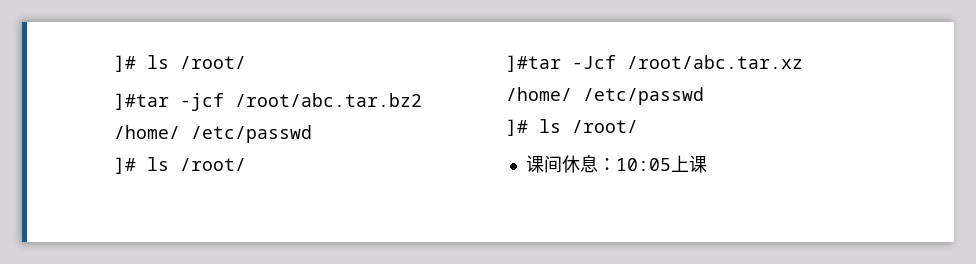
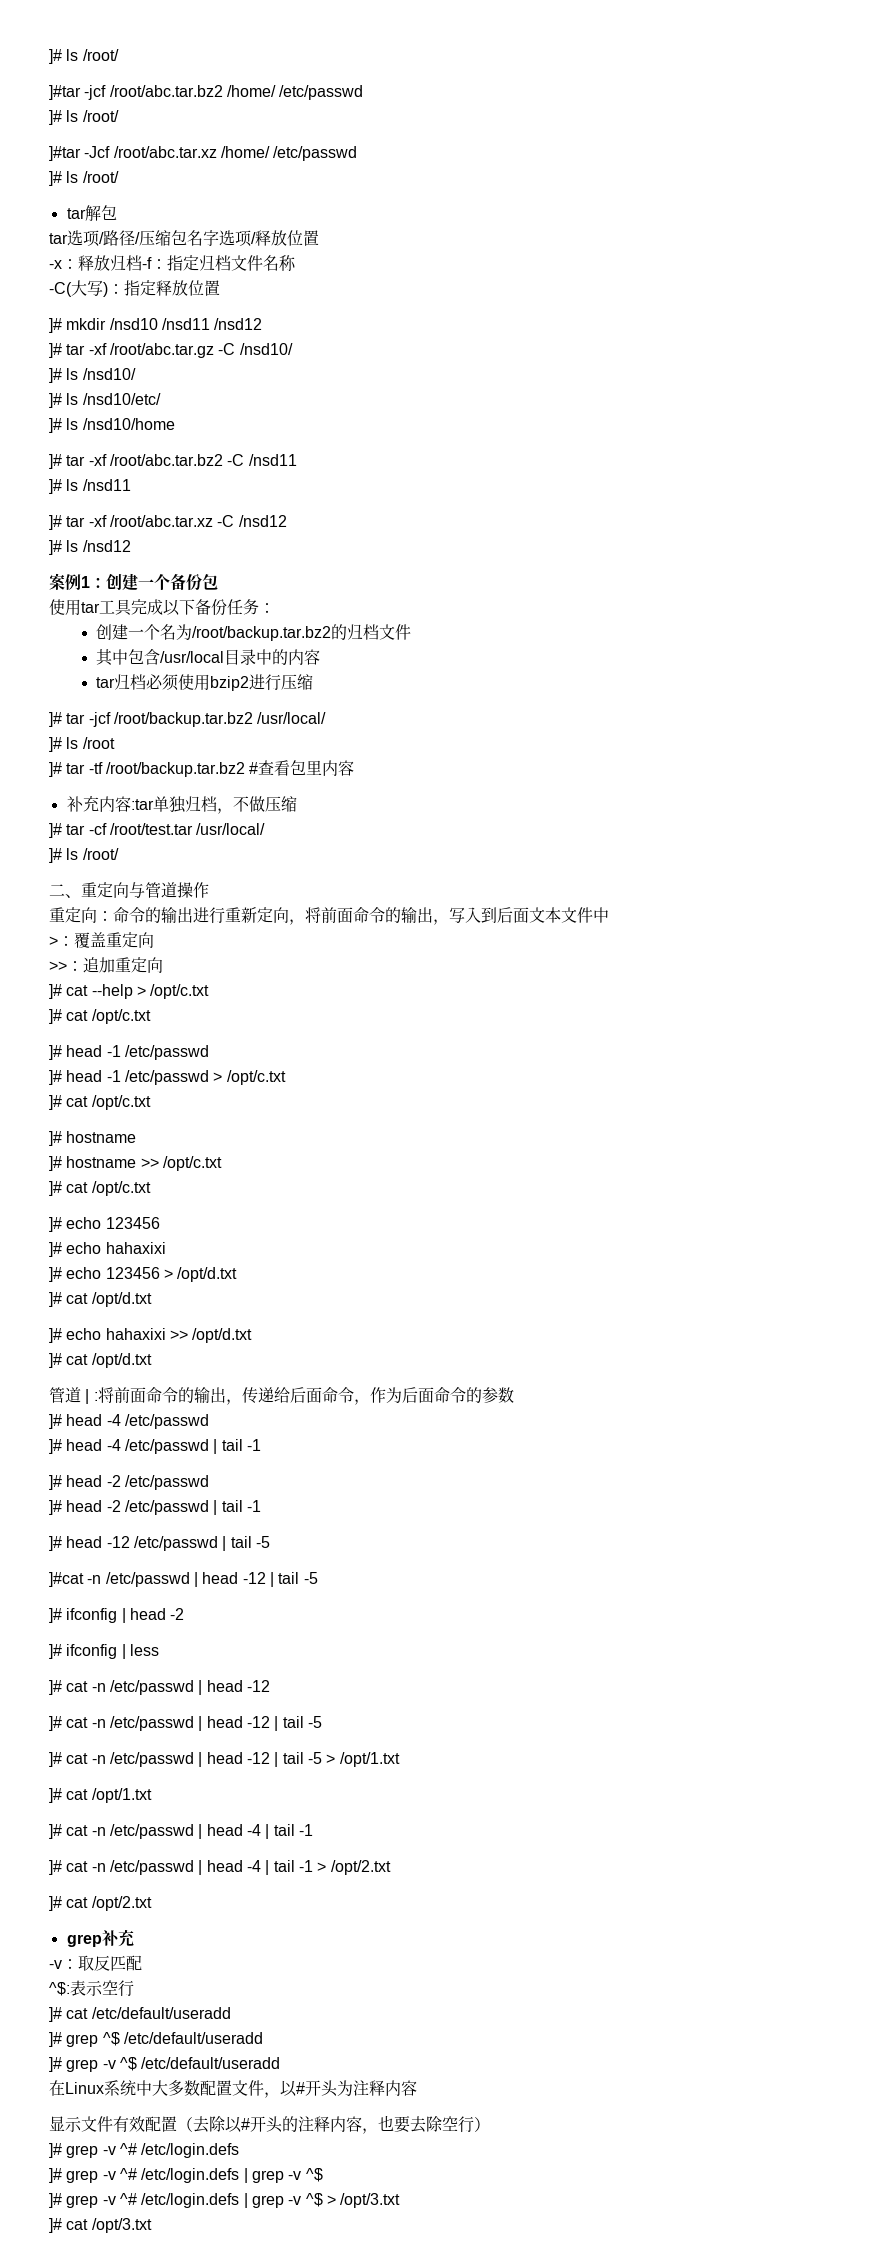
[525,155,707,173] 课间休息：10:05上课 -> [66,205,117,221] [49,230,319,247] [49,255,296,271] [49,280,220,297] [49,318,263,333] [49,343,293,358] [49,368,136,383] [49,393,161,408] [49,418,175,433] [49,454,297,469] [49,479,131,494] [49,515,287,530] [49,540,131,555] [49,573,218,591] [49,599,275,616] [96,624,412,641] [96,649,321,666] [96,674,314,691] [49,712,327,727] [49,737,115,752] [49,760,355,777] [66,796,297,814] [49,823,266,838] [49,848,119,863] [49,882,209,898] [49,907,609,925] [49,932,154,948] [49,957,163,973] [49,984,210,999] [49,1009,151,1024] [49,1045,209,1060] [49,1070,286,1085] [49,1095,151,1110] [49,1131,137,1146] [49,1156,222,1171] [49,1181,151,1196] [49,1217,160,1232] [49,1242,166,1257] [49,1267,238,1282] [49,1292,152,1307] [49,1328,253,1343] [49,1353,152,1368] [49,1387,514,1405] [49,1414,209,1429] [49,1439,261,1454] [49,1475,209,1490] [49,1500,261,1515] [49,1536,270,1551] [49,1572,318,1587] [49,1608,185,1623] [49,1644,159,1659] [49,1680,270,1695] [49,1716,322,1731] [49,1752,400,1767] [49,1788,152,1803] [49,1824,313,1839] [49,1860,391,1875] [49,1896,152,1911] [66,1930,134,1947] [49,1955,142,1971] [49,1980,134,1997] [49,2007,231,2022] [49,2032,263,2047] [49,2057,281,2072] [49,2080,417,2098] [49,2115,490,2134] [49,2143,240,2158] [49,2168,323,2183] [49,2193,401,2208] [49,2218,152,2233] tar解包 // tar选项/路径/压缩包名字选项/释放位置 // -x：释放归档-f：指定归档文件名称 // -C(大写)：指定释放位置 // ]# mkdir /nsd10 /nsd11 /nsd12 // ]# tar -xf /root/abc.tar.gz -C /nsd10/ // ]# ls /nsd10/ // ]# ls /nsd10/etc/ // ]# ls /nsd10/home // ]# tar -xf /root/abc.tar.bz2 -C /nsd11 // ]# ls /nsd11 // ]# tar -xf /root/abc.tar.xz -C /nsd12 // ]# ls /nsd12 // 案例1：创建一个备份包 // 使用tar工具完成以下备份任务： // 创建一个名为/root/backup.tar.bz2的归档文件 // 其中包含/usr/local目录中的内容 // tar归档必须使用bzip2进行压缩 // ]# tar -jcf /root/backup.tar.bz2 /usr/local/ // ]# ls /root // ]# tar -tf /root/backup.tar.bz2 #查看包里内容 // 补充内容:tar单独归档，不做压缩 // ]# tar -cf /root/test.tar /usr/local/ // ]# ls /root/ // 二、重定向与管道操作 // 重定向：命令的输出进行重新定向，将前面命令的输出，写入到后面文本文件中 // >：覆盖重定向 // >>：追加重定向 // ]# cat --help > /opt/c.txt // ]# cat /opt/c.txt // ]# head -1 /etc/passwd // ]# head -1 /etc/passwd > /opt/c.txt // ]# cat /opt/c.txt // ]# hostname // ]# hostname >> /opt/c.txt // ]# cat /opt/c.txt // ]# echo 123456 // ]# echo hahaxixi // ]# echo 123456 > /opt/d.txt // ]# cat /opt/d.txt // ]# echo hahaxixi >> /opt/d.txt // ]# cat /opt/d.txt // 管道 | :将前面命令的输出，传递给后面命令，作为后面命令的参数 // ]# head -4 /etc/passwd // ]# head -4 /etc/passwd | tail -1 // ]# head -2 /etc/passwd // ]# head -2 /etc/passwd | tail -1 // ]# head -12 /etc/passwd | tail -5 // ]#cat -n /etc/passwd | head -12 | tail -5 // ]# ifconfig | head -2 // ]# ifconfig | less // ]# cat -n /etc/passwd | head -12 // ]# cat -n /etc/passwd | head -12 | tail -5 // ]# cat -n /etc/passwd | head -12 | tail -5 > /opt/1.txt // ]# cat /opt/1.txt // ]# cat -n /etc/passwd | head -4 | tail -1 // ]# cat -n /etc/passwd | head -4 | tail -1 > /opt/2.txt // ]# cat /opt/2.txt // grep补充 // -v：取反匹配 // ^$:表示空行 // ]# cat /etc/default/useradd // ]# grep ^$ /etc/default/useradd // ]# grep -v ^$ /etc/default/useradd // 在Linux系统中大多数配置文件，以#开头为注释内容 // 显示文件有效配置（去除以#开头的注释内容，也要去除空行） // ]# grep -v ^# /etc/login.defs // ]# grep -v ^# /etc/login.defs | grep -v ^$ // ]# grep -v ^# /etc/login.defs | grep -v ^$ > /opt/3.txt // ]# cat /opt/3.txt

